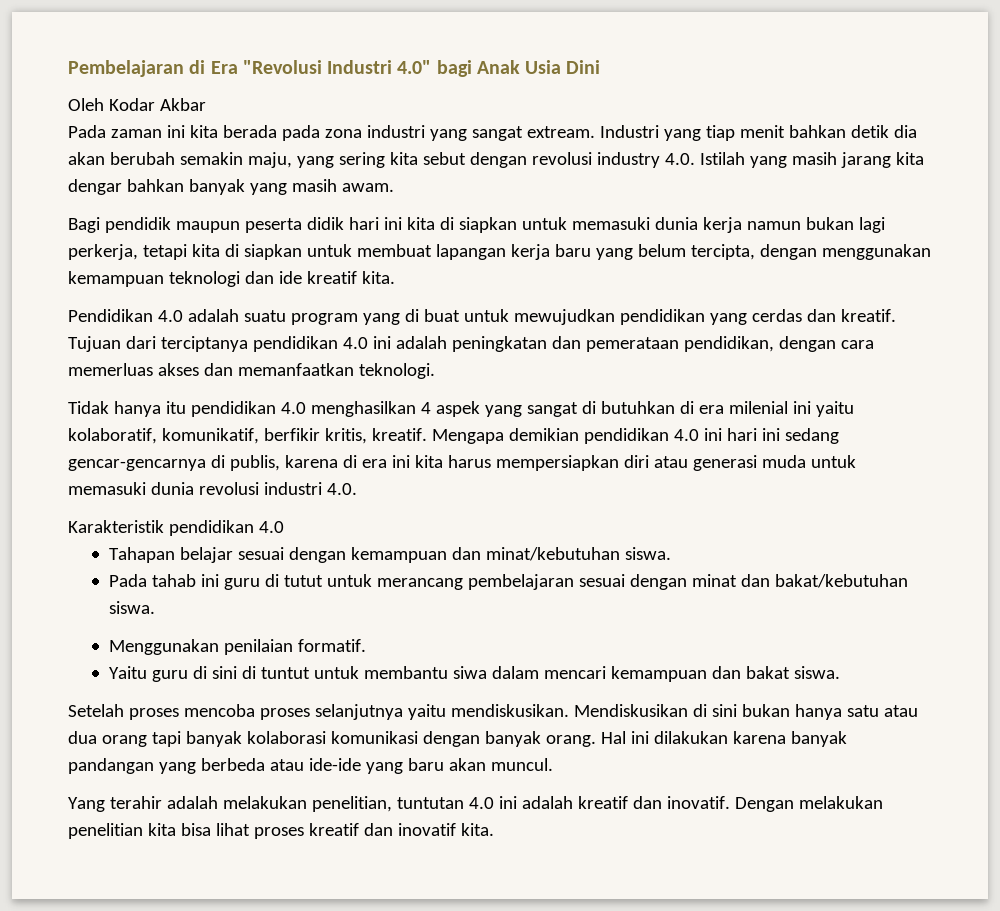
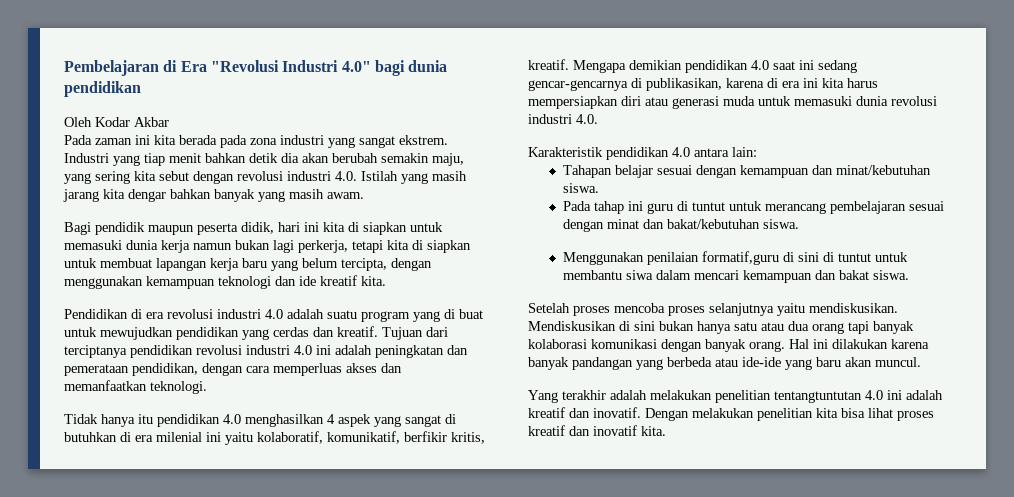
[476,60,601,74] Anak Usia Dini -> [408,60,448,72] [64,81,141,97] dunia pendidikan
[526,126,595,138] extream. -> [399,135,448,145] ekstrem.
[596,152,660,168] industry -> [287,171,331,181] industri
[306,217,344,230] didik -> [241,222,274,234] didik,
(153, 315) none -> [131,309,261,319] di era revolusi industri
(338, 344) none -> [196,345,290,355] revolusi industri
[68,363,153,376] memerluas -> [273,363,342,376] memperluas
[703,428,757,441] ini hari -> [773,61,795,70] saat
[229,455,280,471] publis, -> [646,78,722,91] publikasikan,
(284, 527) none -> [694,147,757,157] antara lain:
[151,574,196,587] tahab -> [594,201,625,214] tahap
[283,575,323,587] tutut -> [692,202,726,211] tuntut
[297,639,366,652] [108,666,188,682] formatif. // Yaitu guru -> [702,251,780,265] formatif,guru
[109,796,162,809] terahir -> [562,390,606,400] terakhir
[311,796,464,812] penelitian, tuntutan -> [715,390,862,403] penelitian tentangtuntutan

